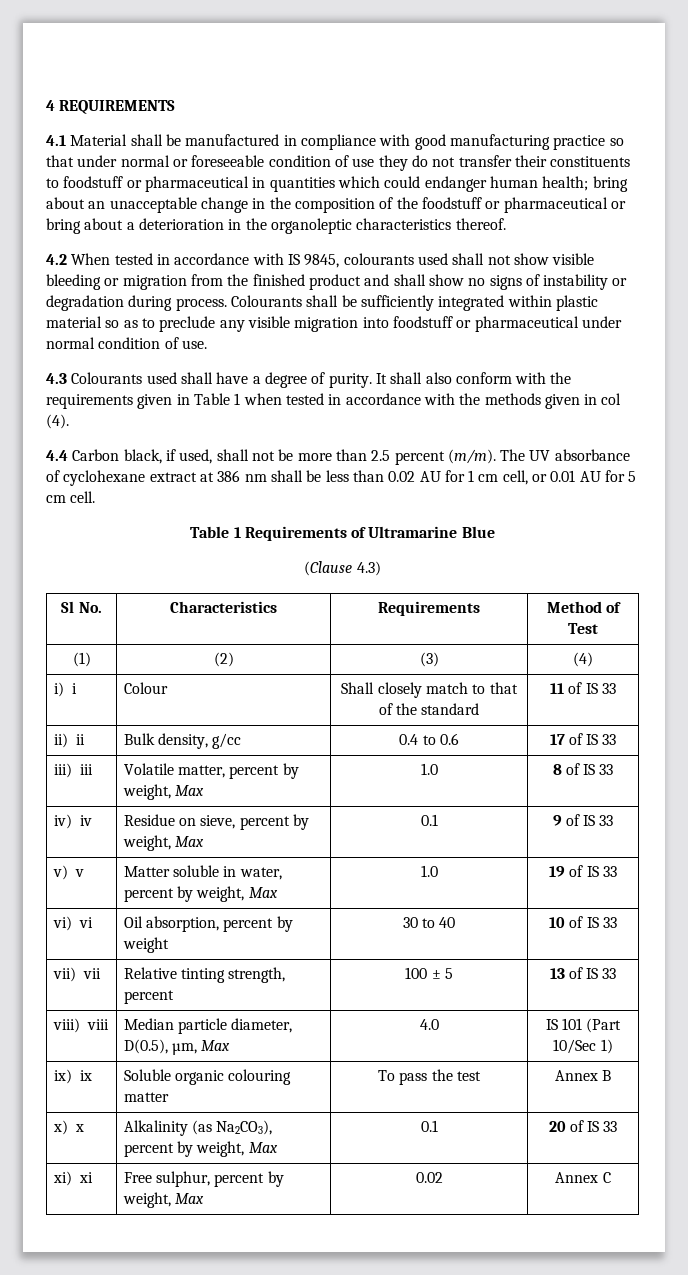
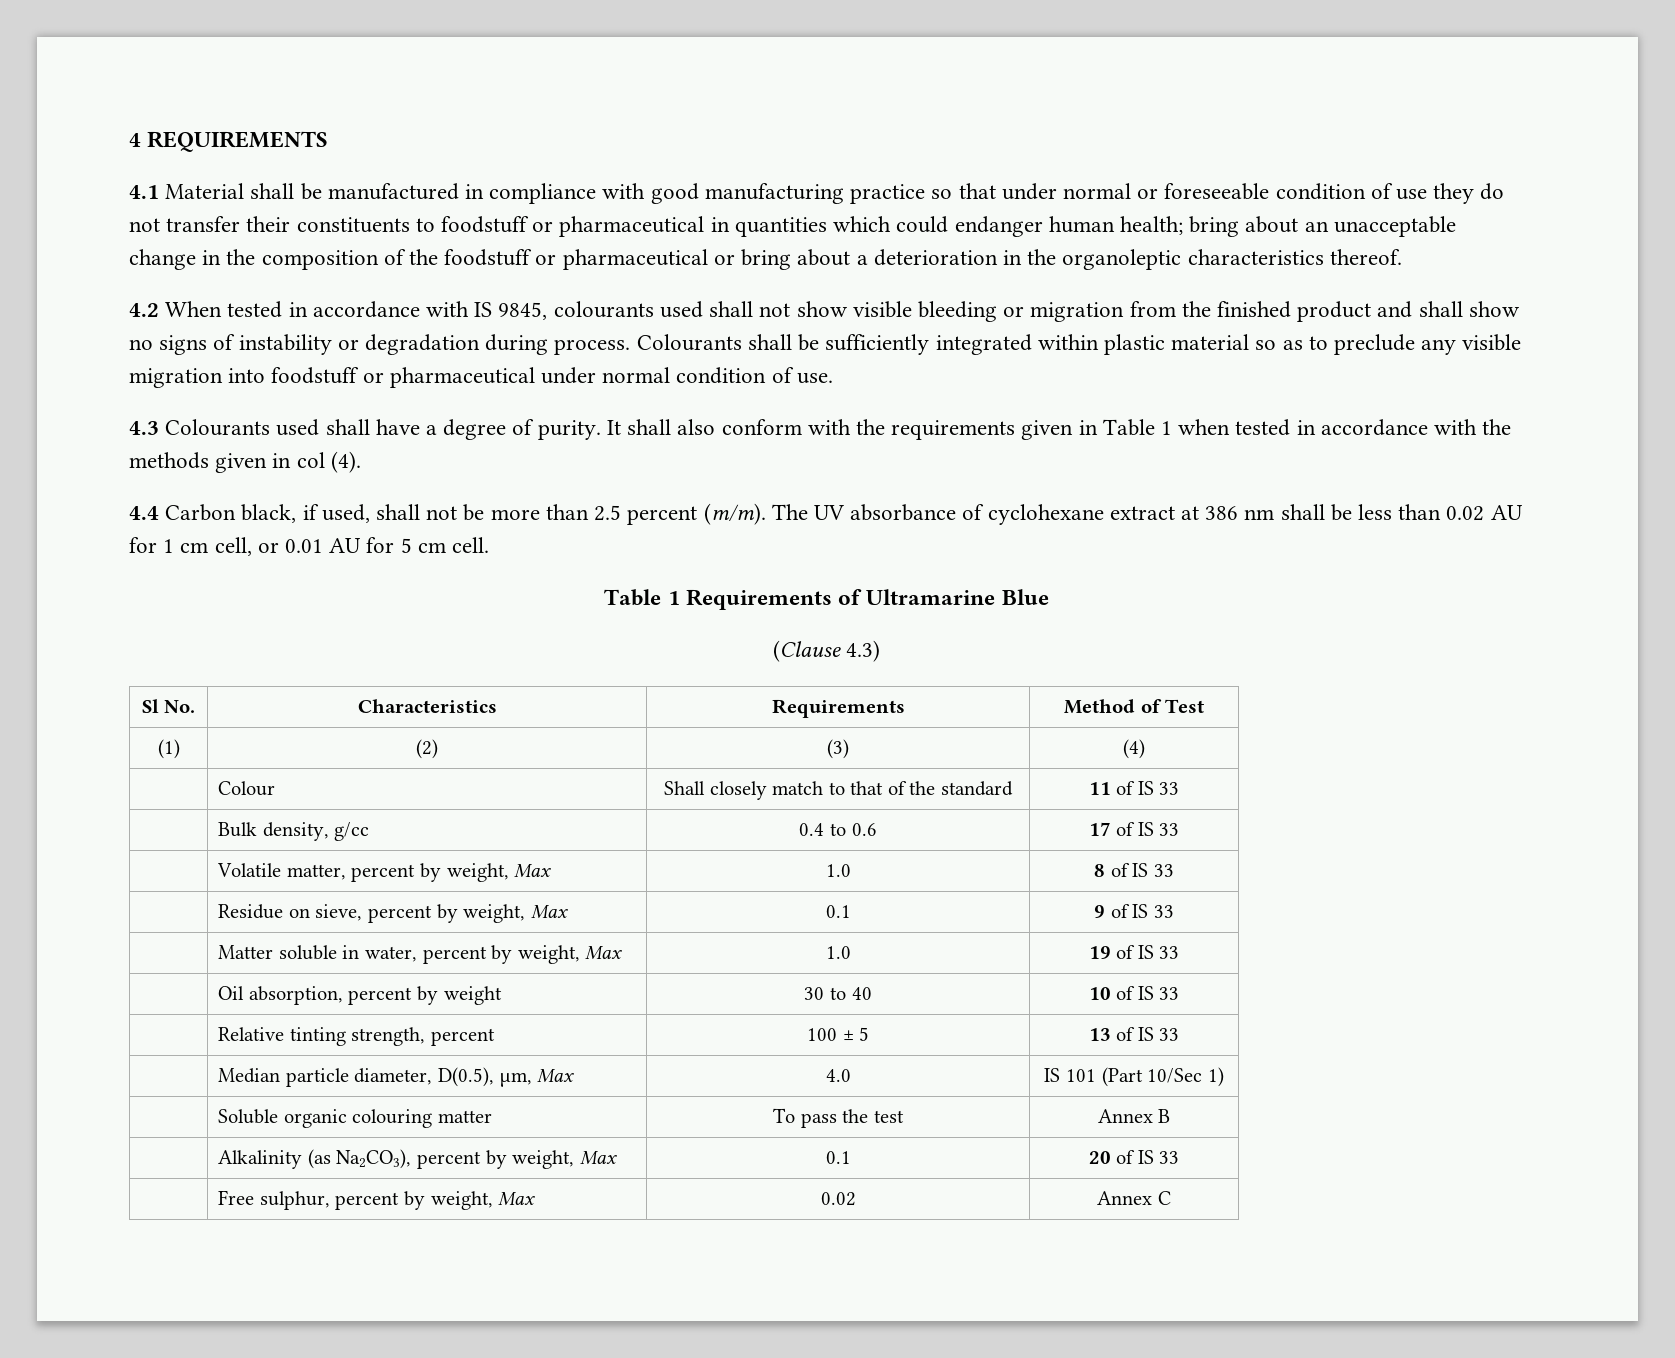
[53,682,77,697] i) i -> (1145, 749) none
[53,733,85,748] ii) ii -> (1180, 788) none
[53,763,93,778] iii) iii -> (1180, 829) none
[53,814,92,829] iv) iv -> (1174, 870) none
[52,865,84,880] v) v -> (1174, 911) none
[52,916,93,931] vi) vi -> (1180, 952) none
[52,967,101,982] vii) vii -> (1180, 993) none
[52,1018,109,1033] viii) viii -> (1180, 1034) none
[53,1069,92,1084] ix) ix -> (1224, 1077) none
[52,1120,84,1135] x) x -> (1171, 1116) none
[52,1171,93,1186] xi) xi -> (1180, 1157) none

